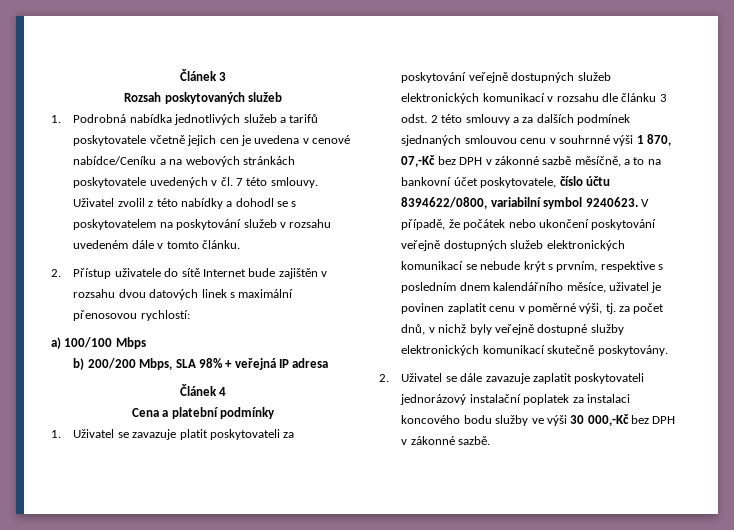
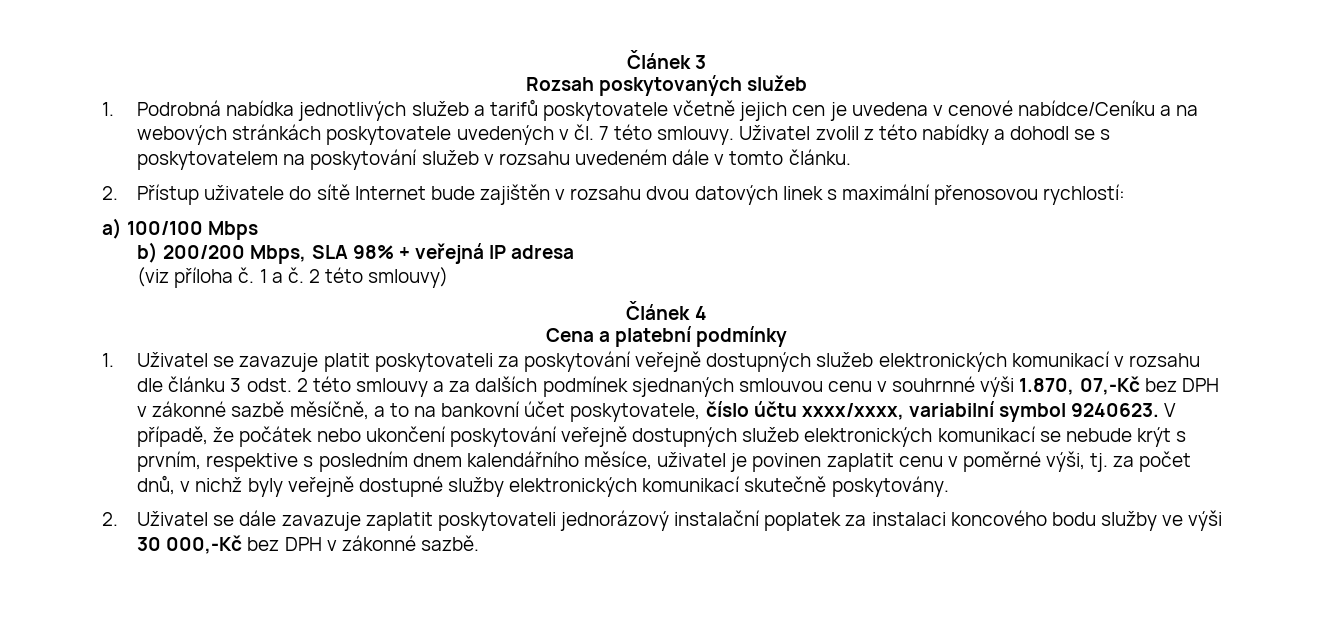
(329, 363) none -> [137,267,449,288] // (viz příloha č. 1 a č. 2 této smlouvy)
[636,134,672,146] 1 870, -> [1019,378,1075,395] 1.870,
[401,197,488,209] 8394622/0800, -> [801,403,904,420] xxxx/xxxx,

